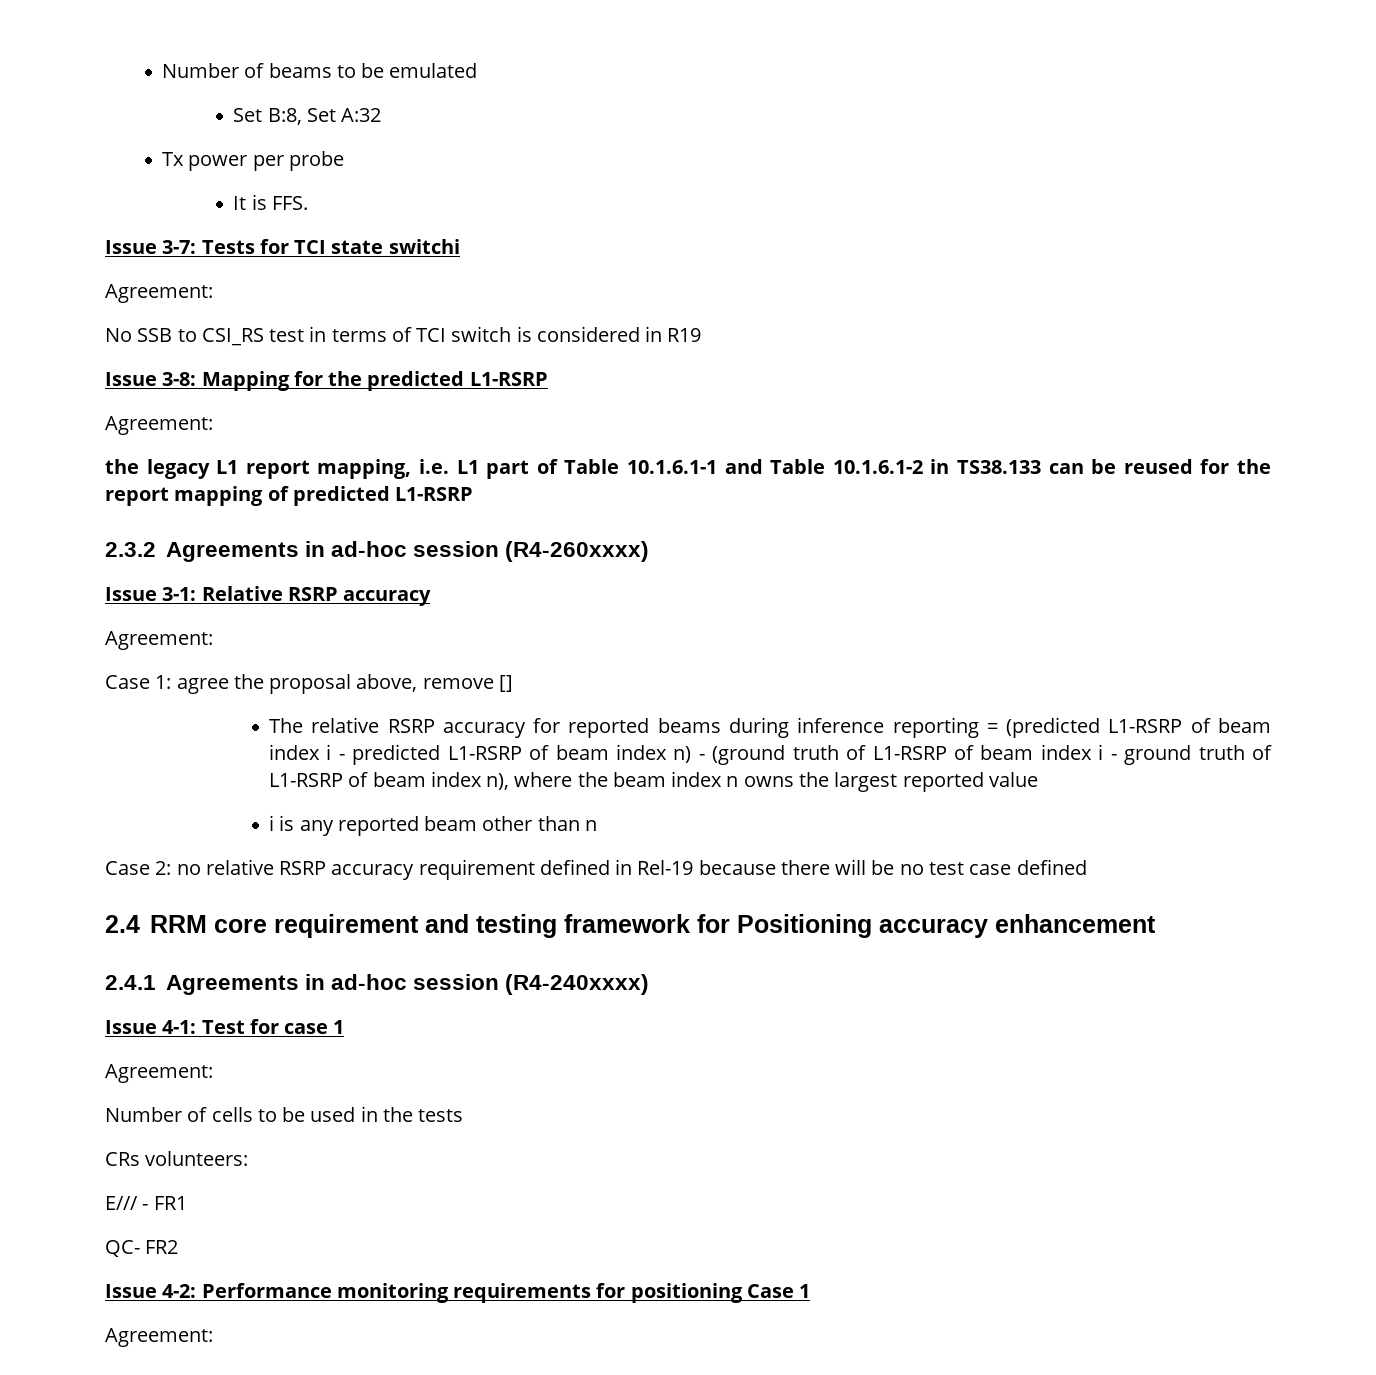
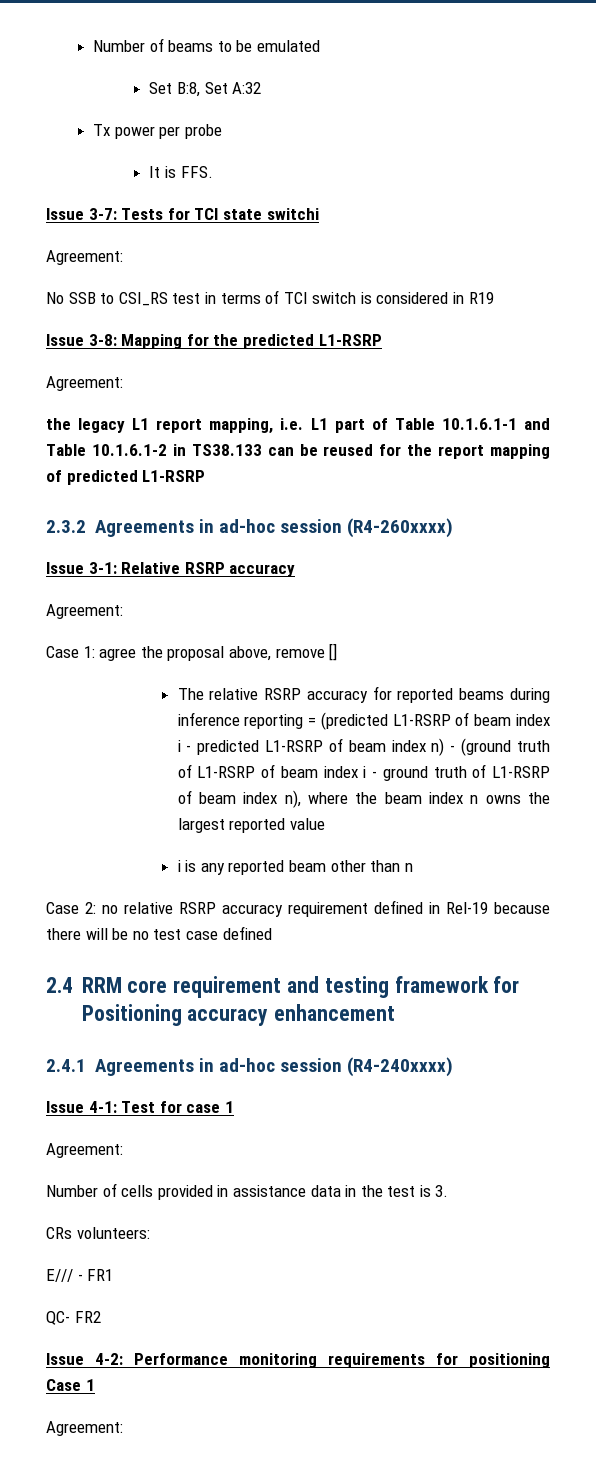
[257,1106,464,1122] to be used in the tests -> [157,1185,449,1200] provided in assistance data in the test is 3.

